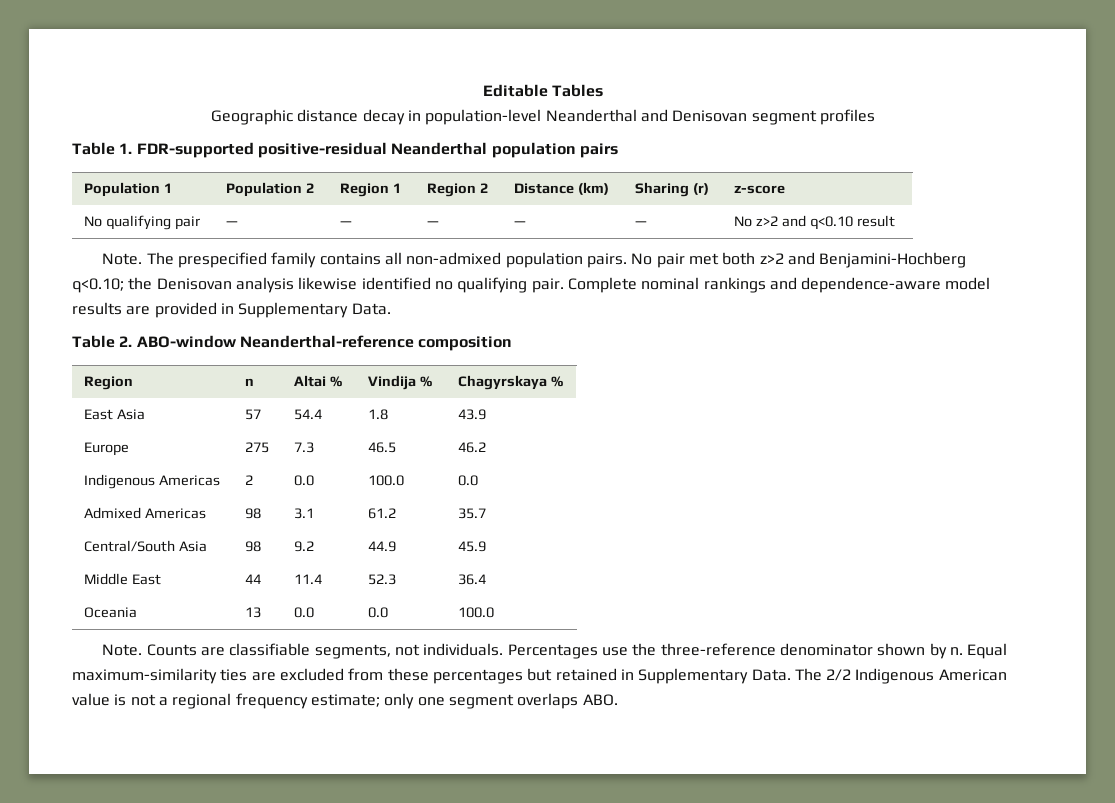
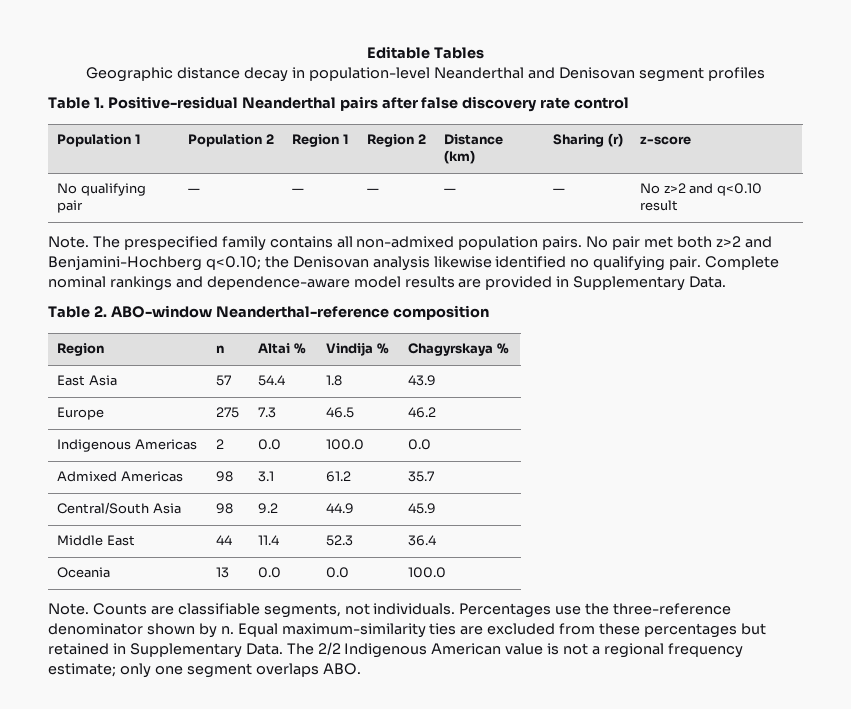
[136,142,618,158] FDR-supported positive-residual Neanderthal population pairs -> [107,96,630,112] Positive-residual Neanderthal pairs after false discovery rate control

